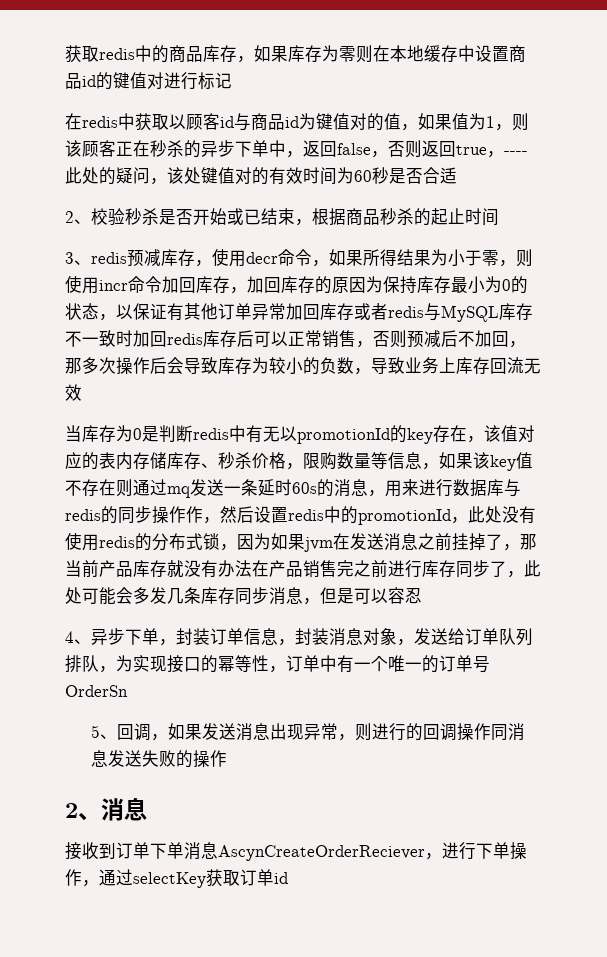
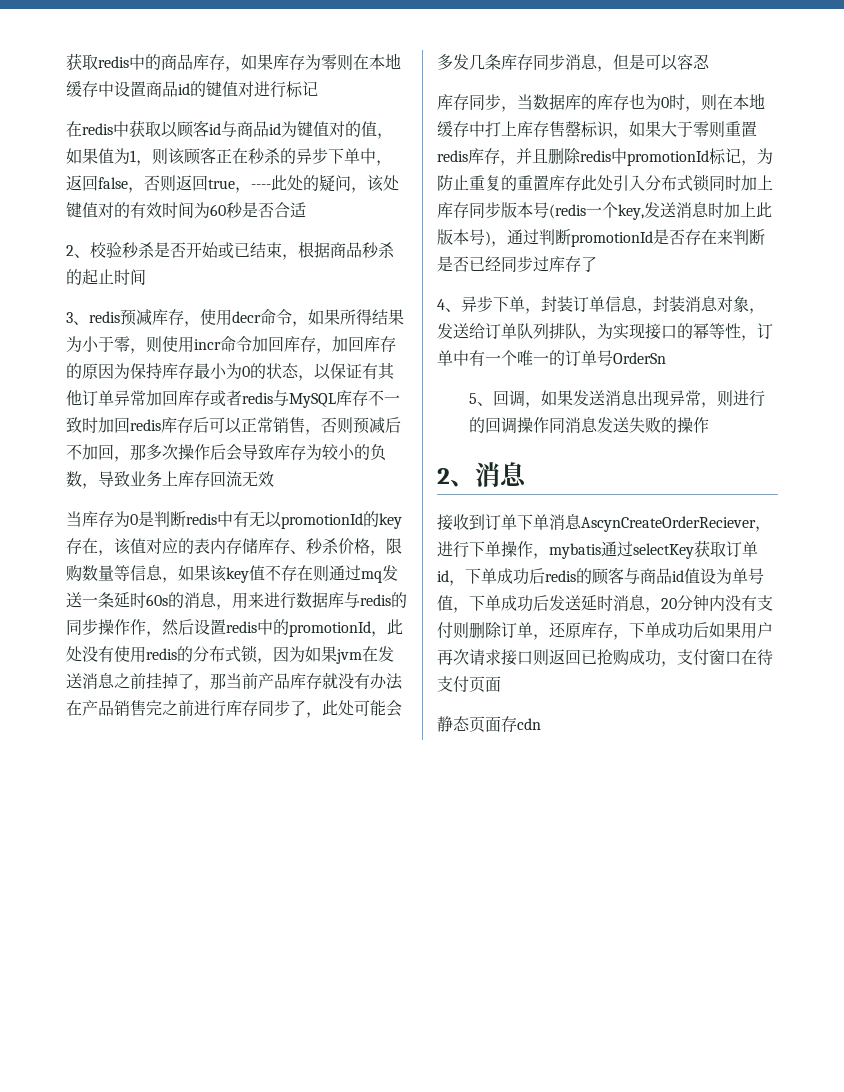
(422, 596) none -> [437,93,765,112] [437,121,757,139] [437,148,773,166] [437,174,773,192] [437,202,772,220] [437,229,765,247] [437,256,597,272] // 库存同步，当数据库的库存也为0时，则在本地缓存中打上库存售罄标识，如果大于零则重置redis库存，并且删除redis中promotionId标记，为防止重复的重置库存此处引入分布式锁同时加上库存同步版本号(redis一个key,发送消息时加上此版本号)，通过判断promotionId是否存在来判断是否已经同步过库存了
(99, 883) none -> [549,543,601,559] mybatis
(288, 878) none -> [449,567,764,586] [437,595,773,613] [437,622,773,640] [437,649,773,667] [437,676,501,693] [437,716,541,733] ，下单成功后redis的顾客与商品id值设为单号值，下单成功后发送延时消息，20分钟内没有支付则删除订单，还原库存，下单成功后如果用户再次请求接口则返回已抢购成功，支付窗口在待支付页面 // 静态页面存cdn

